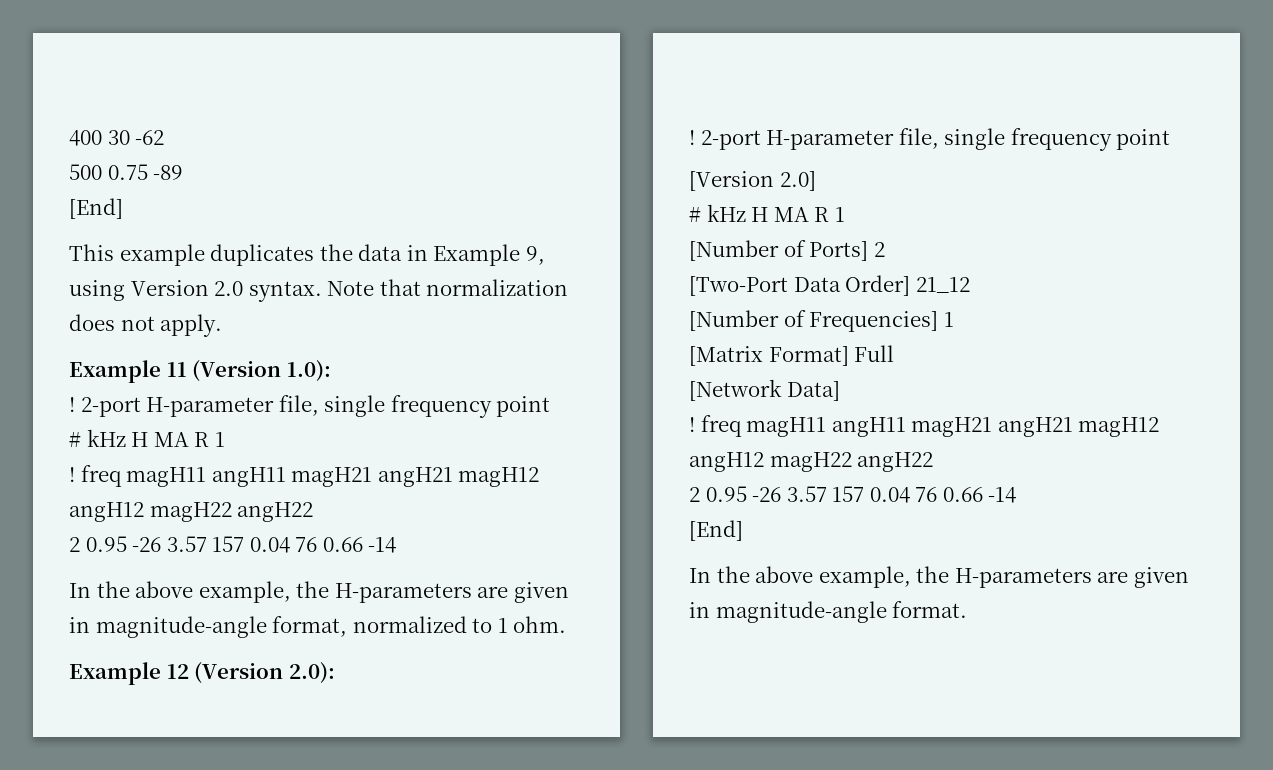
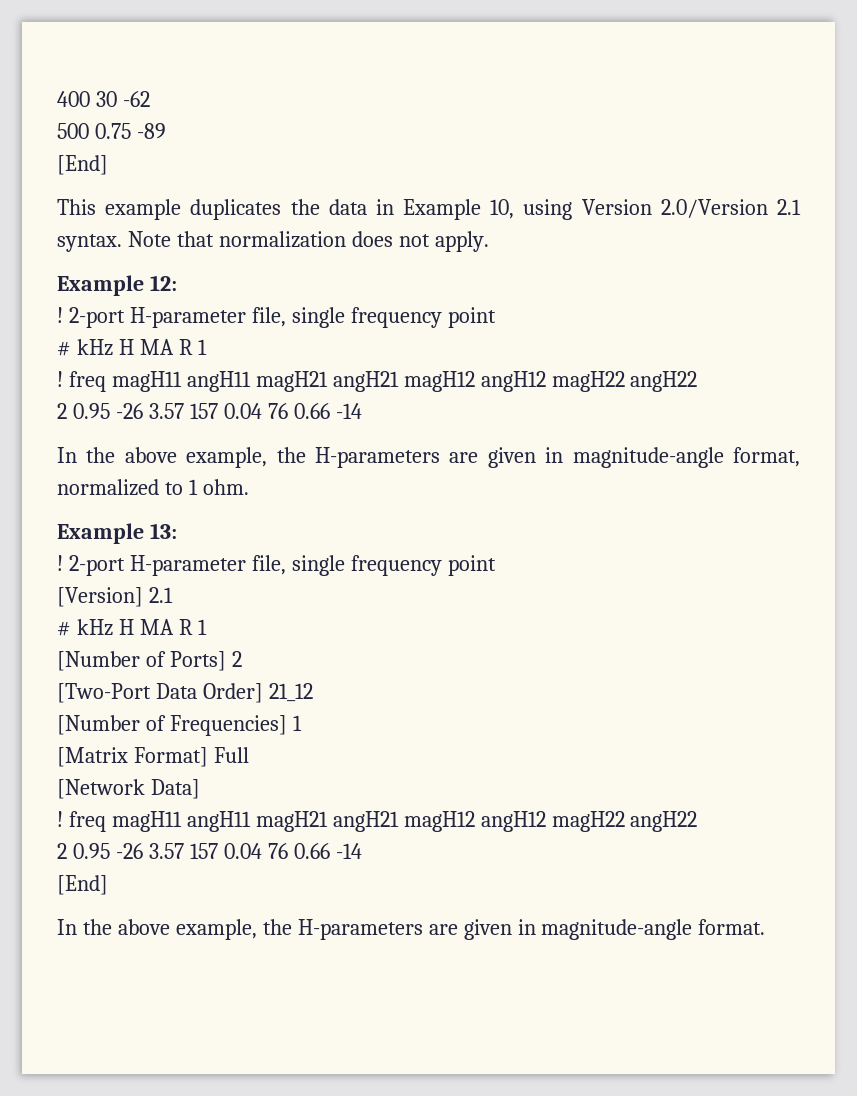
[525,246,545,265] 9, -> [490,199,515,219] 10,
[214,281,244,296] 2.0 -> [660,199,801,218] 2.0/Version 2.1
[166,360,331,382] 11 (Version 1.0): -> [149,275,177,291] 12:
[166,662,335,684] [689,128,1171,151] [689,171,816,191] 12 (Version 2.0): // ! 2-port H-parameter file, single frequency point // [Version 2.0] -> [149,523,177,539] [57,555,496,576] [57,587,173,607] 13: // ! 2-port H-parameter file, single frequency point // [Version] 2.1

